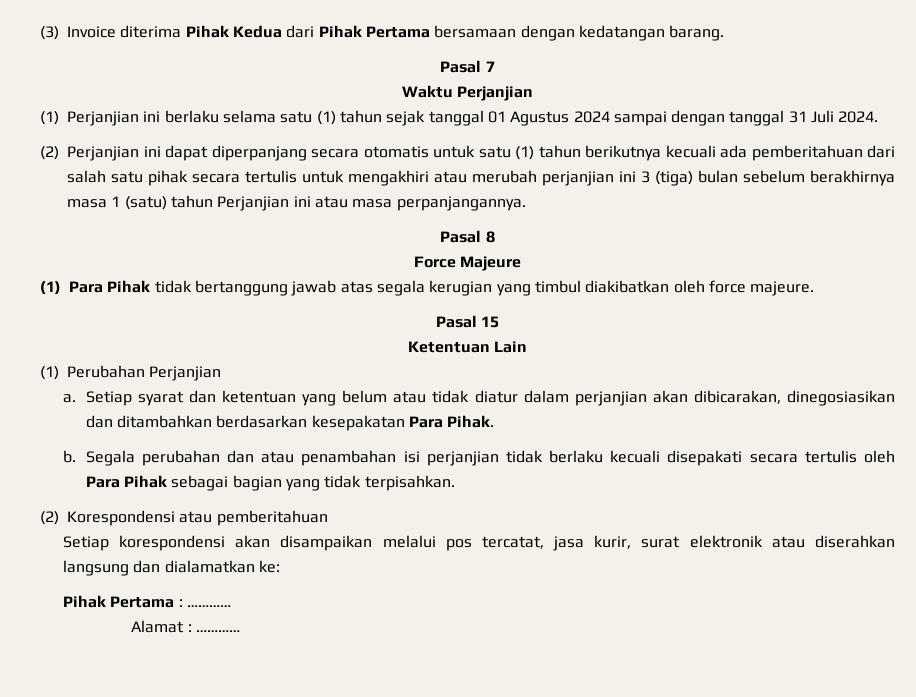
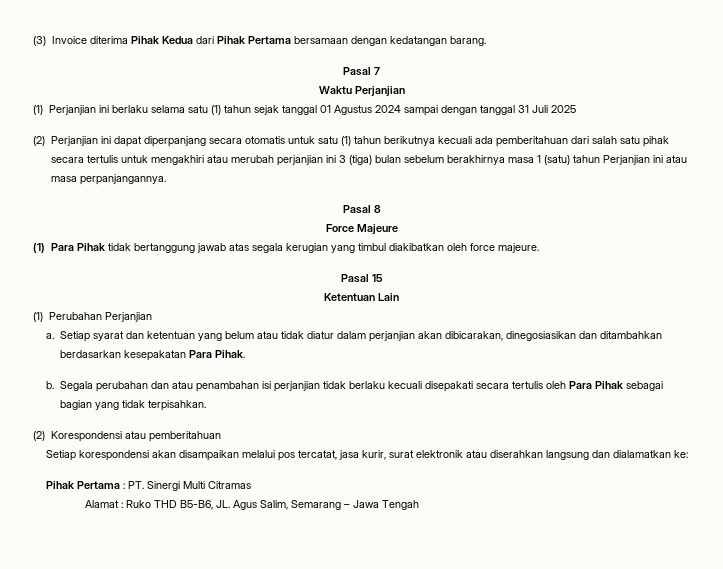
[838,111,879,123] 2024. -> [550,105,576,113] 2025
[186,605,231,607] [131,620,241,633] ………… // Alamat : ………… -> [128,481,252,491] [85,500,420,510] PT. Sinergi Multi Citramas // Alamat : Ruko THD B5-B6, JL. Agus Salim, Semarang – Jawa Tengah

